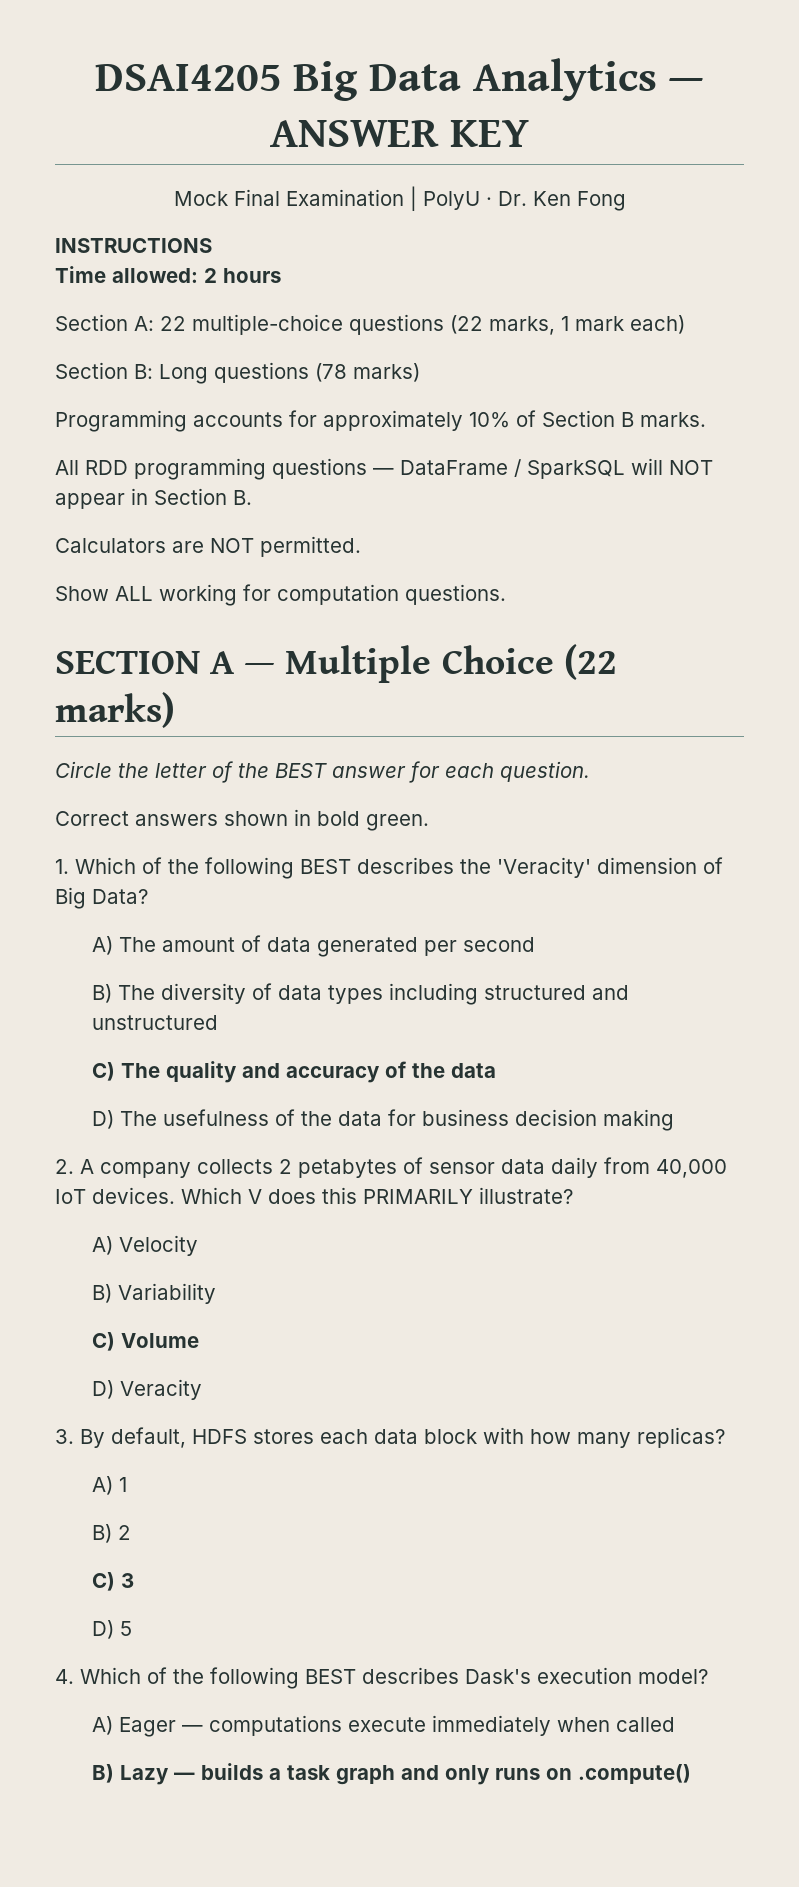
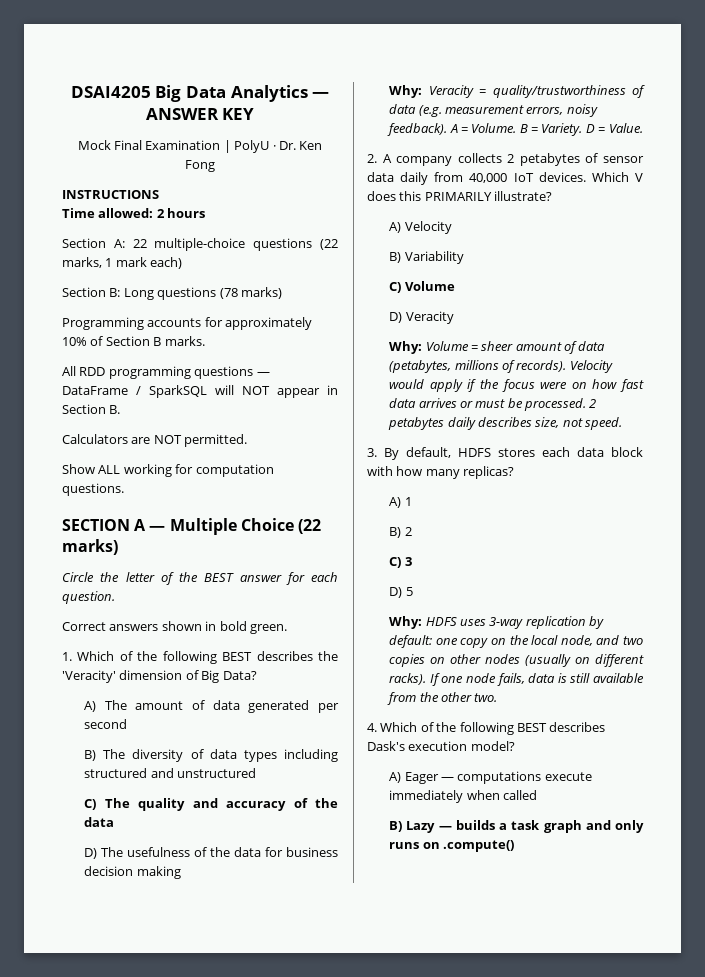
(674, 1120) none -> [389,85,645,98] [389,104,598,117] [387,123,643,136] // Why: Veracity = quality/trustworthiness of data (e.g. measurement errors, noisy feedback). A = Volume. B = Variety. D = Value.
(202, 1389) none -> [389,341,606,354] [389,360,613,373] [389,379,644,392] [389,398,597,411] [388,417,623,430] // Why: Volume = sheer amount of data (petabytes, millions of records). Velocity would apply if the focus were on how fast data arrives or must be processed. 2 petabytes daily describes size, not speed.
(132, 1628) none -> [389,616,605,629] [389,635,643,648] [389,654,644,667] [389,673,644,686] [387,692,498,705] // Why: HDFS uses 3-way replication by default: one copy on the local node, and two copies on other nodes (usually on different racks). If one node fails, data is still available from the other two.

